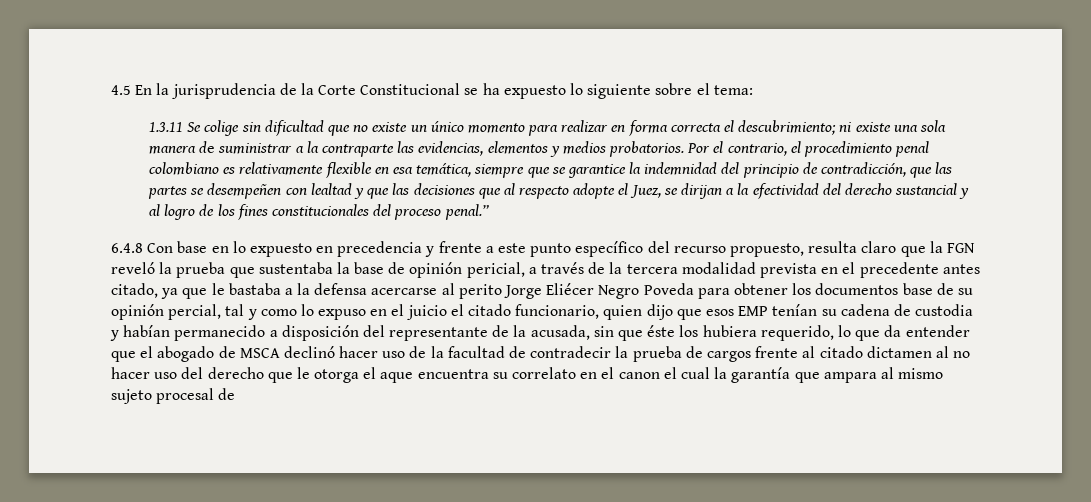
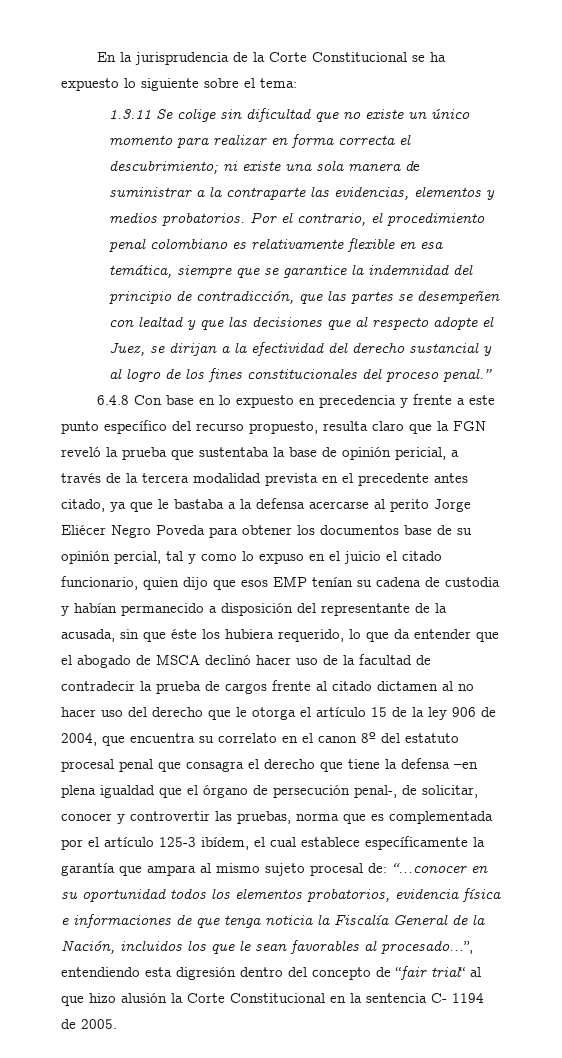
[111,85,131,95] 4.5 -> (96, 57) none
[380,372,414,383] aque -> [316,707,496,720] [61,733,125,746] artículo 15 de la ley 906 de 2004, que
[663,367,710,379] el cual -> [361,732,459,743] [61,758,478,772] [61,785,478,798] [61,811,493,824] [61,836,468,850] 8º del estatuto procesal penal que consagra el derecho que tiene la defensa –en plena igualdad que el órgano de persecución penal-, de solicitar, conocer y controvertir las pruebas, norma que es complementada por el artículo 125-3 ibídem, el cual establece específicamente
[218,388,236,400] de -> [368,863,488,873] [61,888,501,902] [61,914,485,928] [61,940,473,954] [61,966,481,980] [61,993,484,1006] [61,1019,117,1029] de: “…conocer en su oportunidad todos los elementos probatorios, evidencia física e informaciones de que tenga noticia la Fiscalía General de la Nación, incluidos los que le sean favorables al procesado…”, entendiendo esta digresión dentro del concepto de “fair trial“ al que hizo alusión la Corte Constitucional en la sentencia C- 1194 de 2005.

